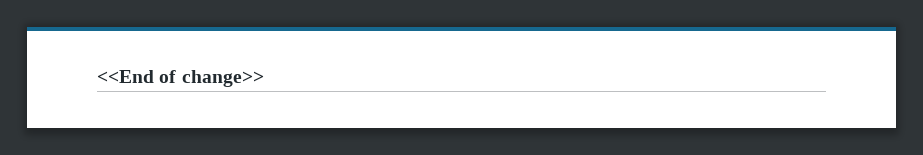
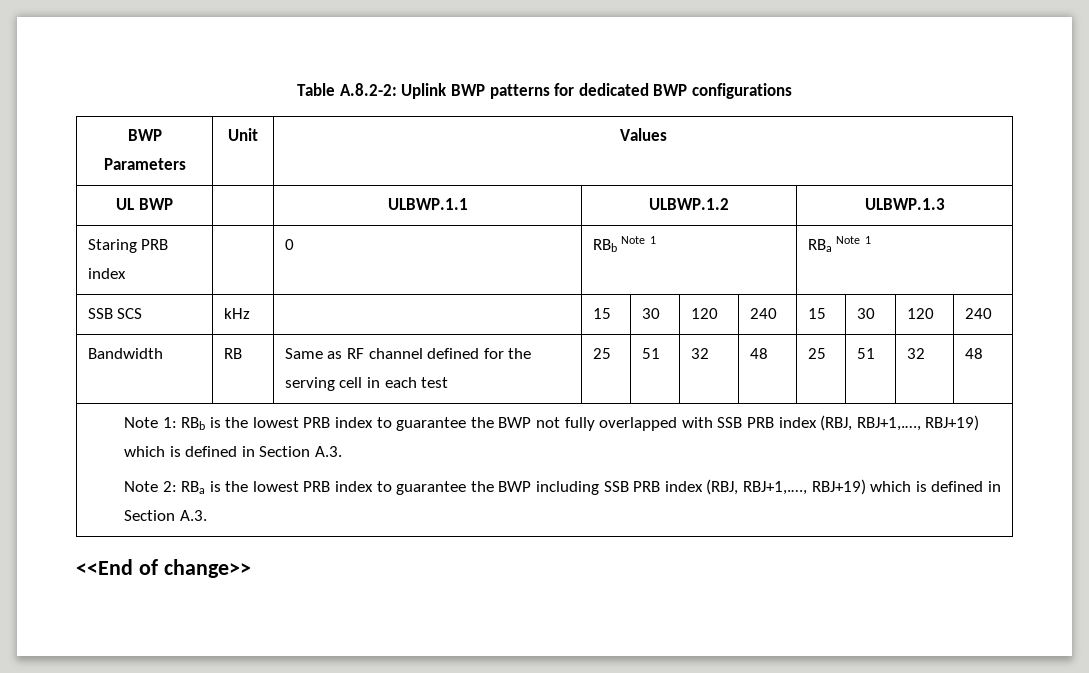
(97, 76) none -> [297,83,792,99] [127,129,162,141] [103,158,186,170] [228,128,258,141] [619,128,667,141] [116,198,173,210] [387,198,468,210] [649,198,729,210] [864,198,945,210] [87,239,169,253] [87,268,126,279] [284,239,294,250] [592,236,656,252] [807,236,871,252] [87,308,143,319] [223,308,250,319] [592,308,611,319] [641,308,660,319] [690,308,718,319] [749,308,777,319] [807,308,826,319] [856,308,875,319] [906,308,934,319] [964,308,992,319] [87,348,163,359] [223,348,242,359] [284,348,532,359] [284,377,449,391] [592,348,611,359] [641,348,660,359] [690,348,709,359] [749,348,768,359] [807,348,826,359] [856,348,875,359] [906,348,925,359] [964,348,983,359] [123,415,980,431] [123,446,342,457] [123,479,1001,495] [123,510,207,521] Table A.8.2-2: Uplink BWP patterns for dedicated BWP configurations // BWP Parameters | Unit | Values // UL BWP | | ULBWP.1.1 | ULBWP.1.2 | ULBWP.1.3 // Staring PRB index | | 0 | RBb Note 1 | RBa Note 1 // SSB SCS | kHz | | 15 | 30 | 120 | 240 | 15 | 30 | 120 | 240 // Bandwidth | RB | Same as RF channel defined for the serving cell in each test | 25 | 51 | 32 | 48 | 25 | 51 | 32 | 48 // Note 1: RBb is the lowest PRB index to guarantee the BWP not fully overlapped with SSB PRB index (RBJ, RBJ+1,.…, RBJ+19) which is defined in Section A.3. // Note 2: RBa is the lowest PRB index to guarantee the BWP including SSB PRB index (RBJ, RBJ+1,.…, RBJ+19) which is defined in Section A.3. //

